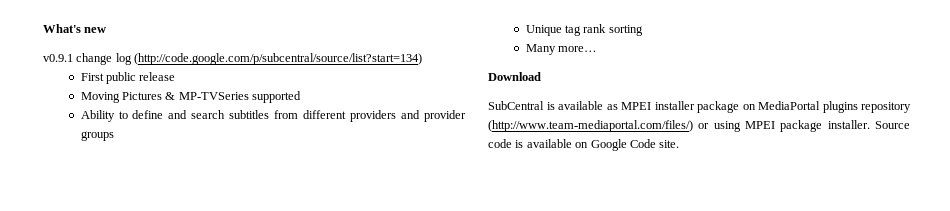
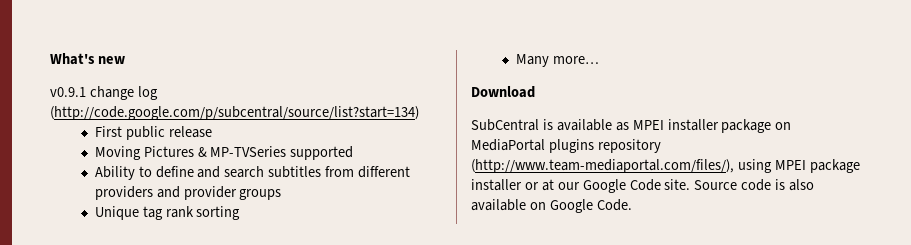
[488,120,710,132] (http://www.team-mediaportal.com/files/) or -> [471,159,734,173] (http://www.team-mediaportal.com/files/),
[827,120,870,129] installer. -> [471,179,691,193] installer or at our Google Code site.
(524, 144) none -> [789,179,815,191] also
[629,139,680,148] Code site. -> [596,199,632,211] Code.

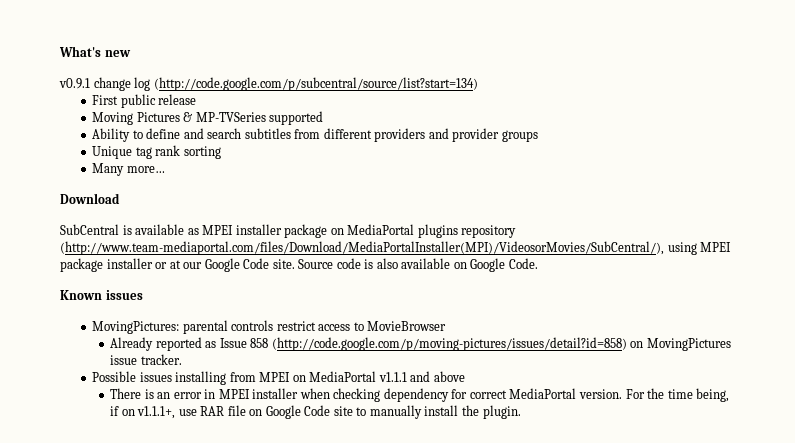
[471,159,734,173] (http://www.team-mediaportal.com/files/), -> [60,241,664,255] (http://www.team-mediaportal.com/files/Download/MediaPortalInstaller(MPI)/VideosorMovies/SubCentral/),
(632, 205) none -> [60,290,143,300] [92,320,447,334] [110,337,731,351] [110,354,182,365] [92,371,465,385] [110,388,730,402] [110,405,521,419] // Known issues // MovingPictures: parental controls restrict access to MovieBrowser // Already reported as Issue 858 (http://code.google.com/p/moving-pictures/issues/detail?id=858) on MovingPictures issue tracker. // Possible issues installing from MPEI on MediaPortal v1.1.1 and above // There is an error in MPEI installer when checking dependency for correct MediaPortal version. For the time being, if on v1.1.1+, use RAR file on Google Code site to manually install the plugin.

